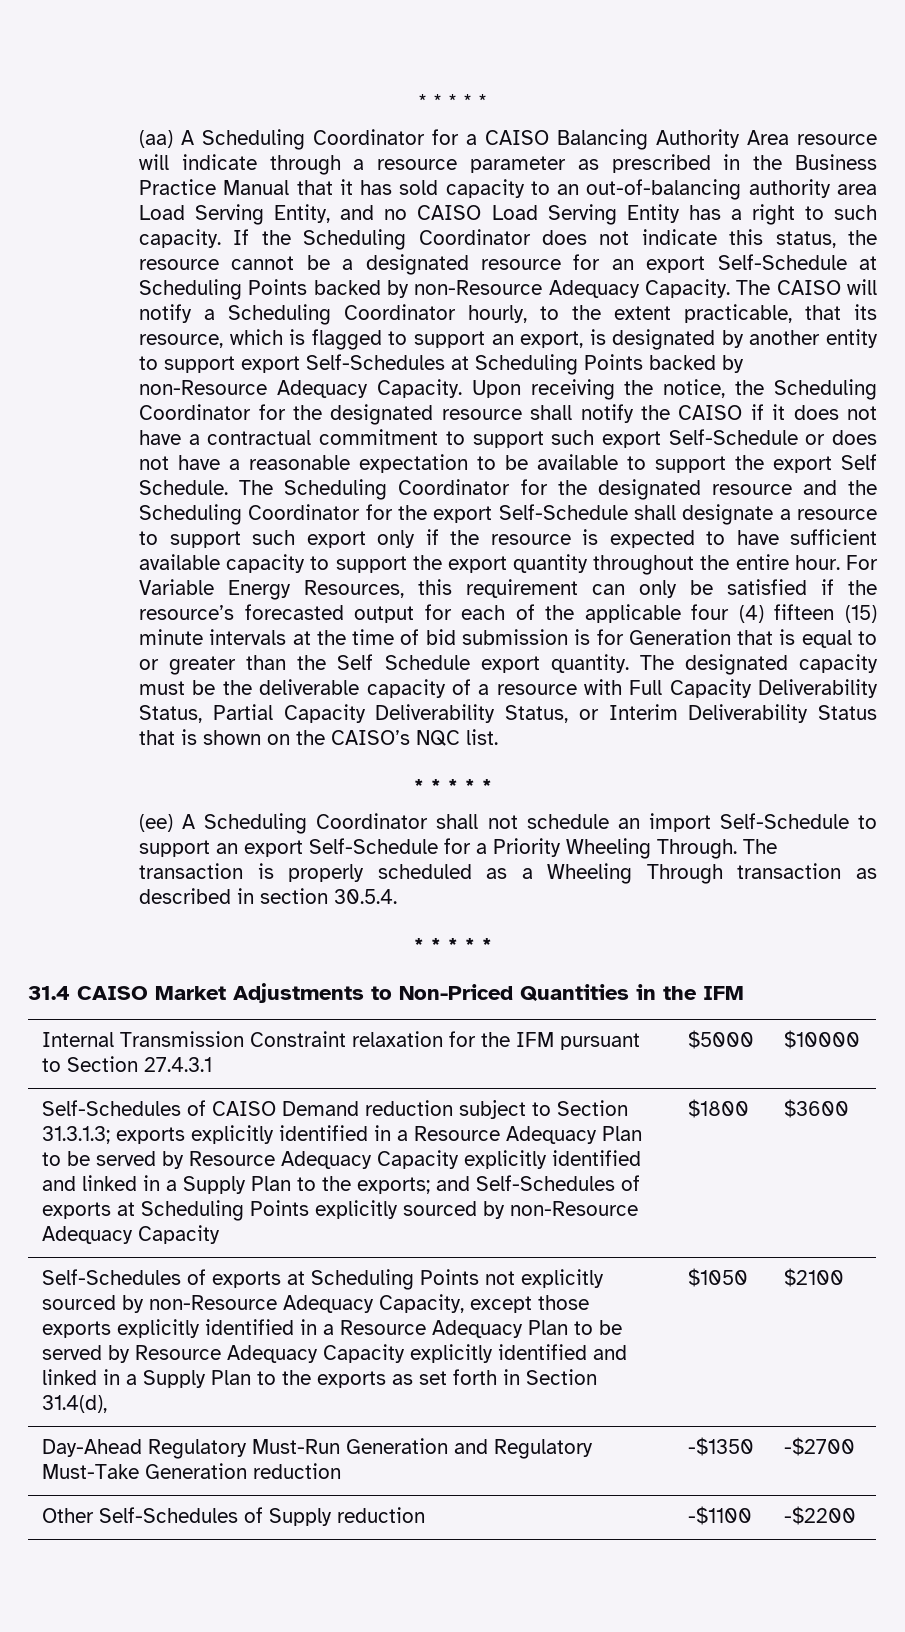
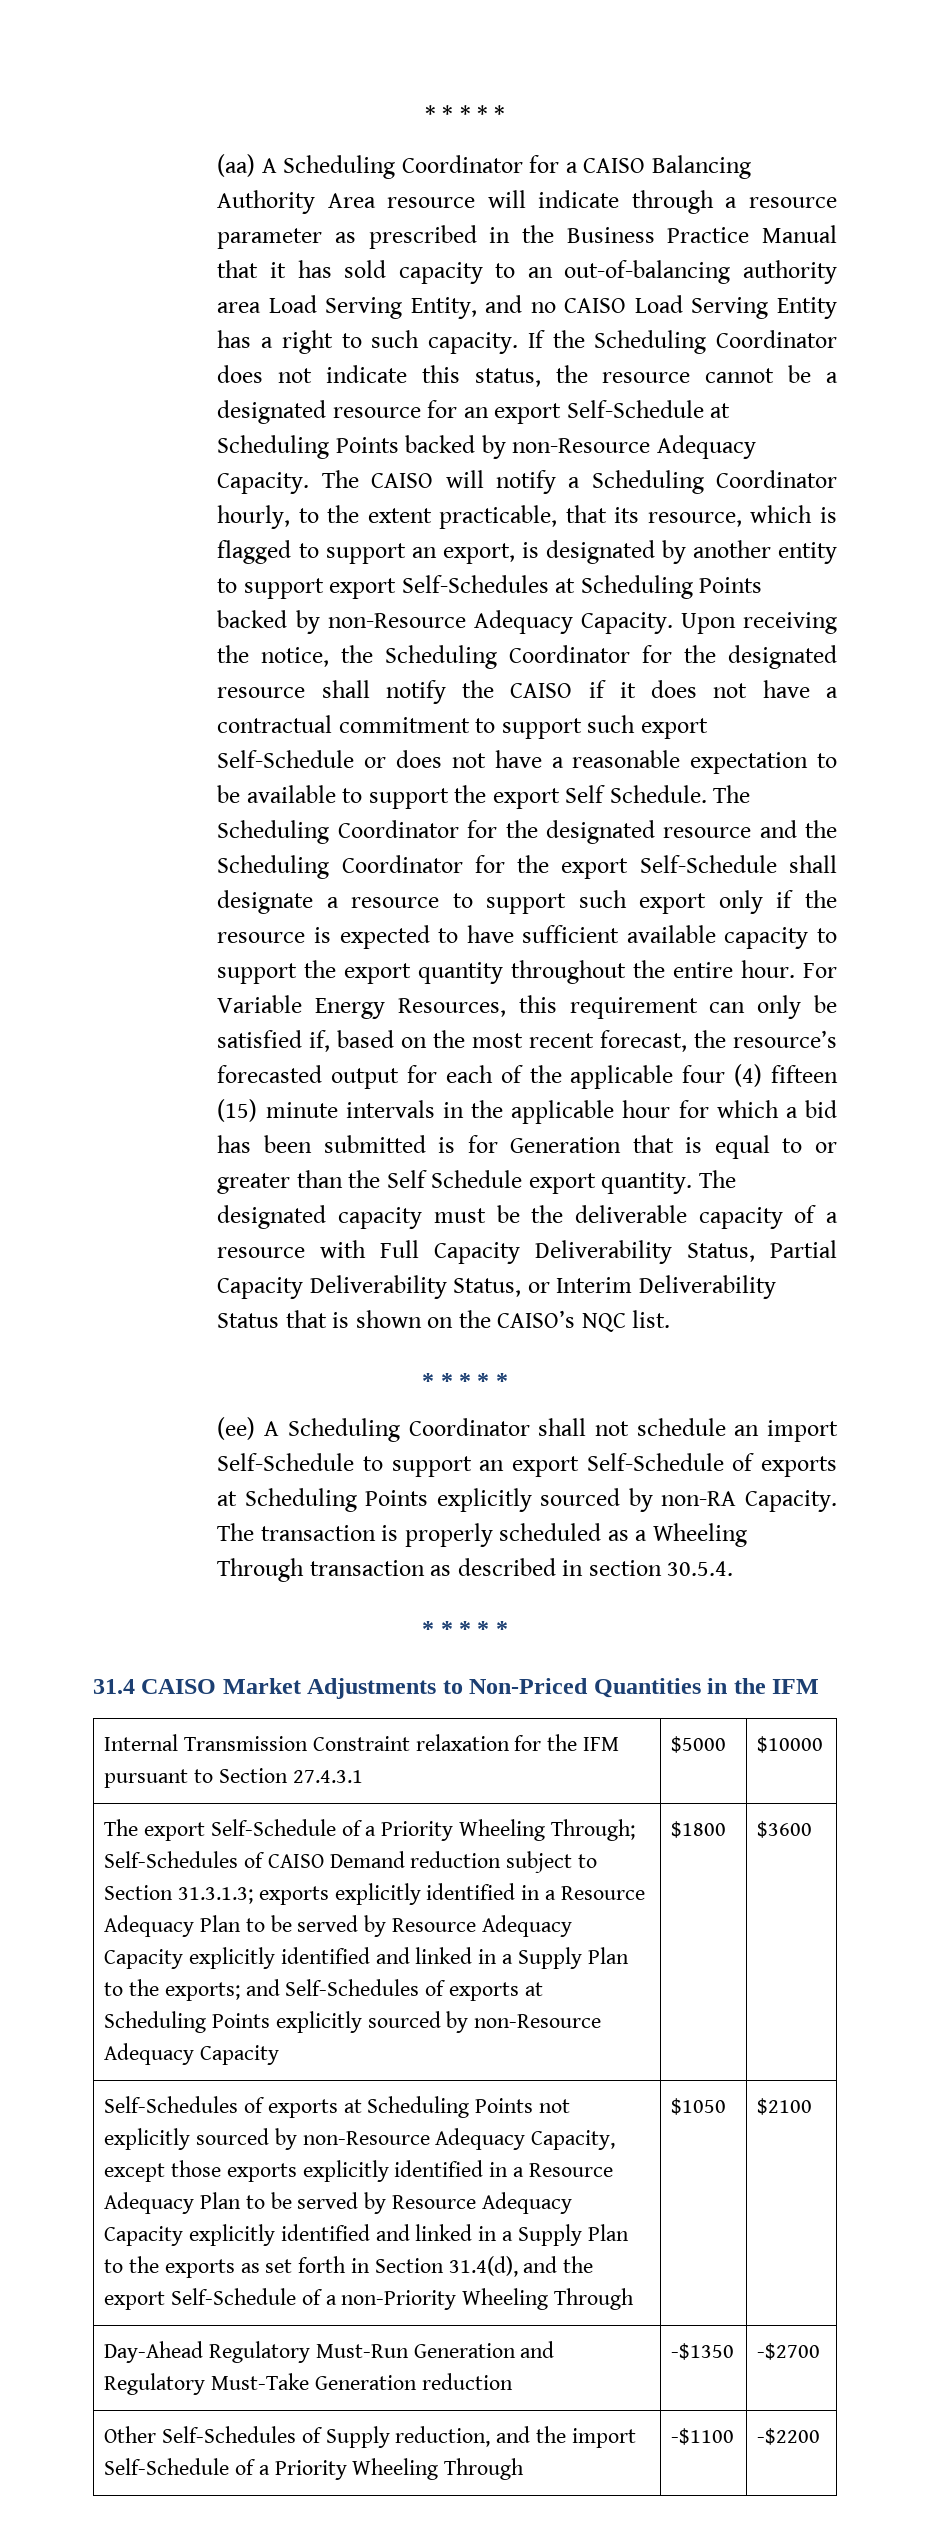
[821,579,835,595] if -> [309,1030,688,1052] if, based on the most recent forecast,
[292,629,569,645] at the time of bid submission -> [442,1100,837,1124] [217,1135,426,1153] in the applicable hour for which a bid has been submitted
[444,838,738,859] for a Priority Wheeling Through. -> [732,1453,837,1477] [217,1488,837,1512] of exports at Scheduling Points explicitly sourced by non-RA Capacity.
(861, 1039) none -> [104,1819,635,1841] The export Self-Schedule of a Priority Wheeling Through;
(108, 1404) none -> [523,2256,594,2273] [104,2288,634,2310] and the export Self-Schedule of a non-Priority Wheeling Through
[337,1507,426,1523] reduction -> [395,2426,636,2448] [104,2458,525,2480] reduction, and the import Self-Schedule of a Priority Wheeling Through

